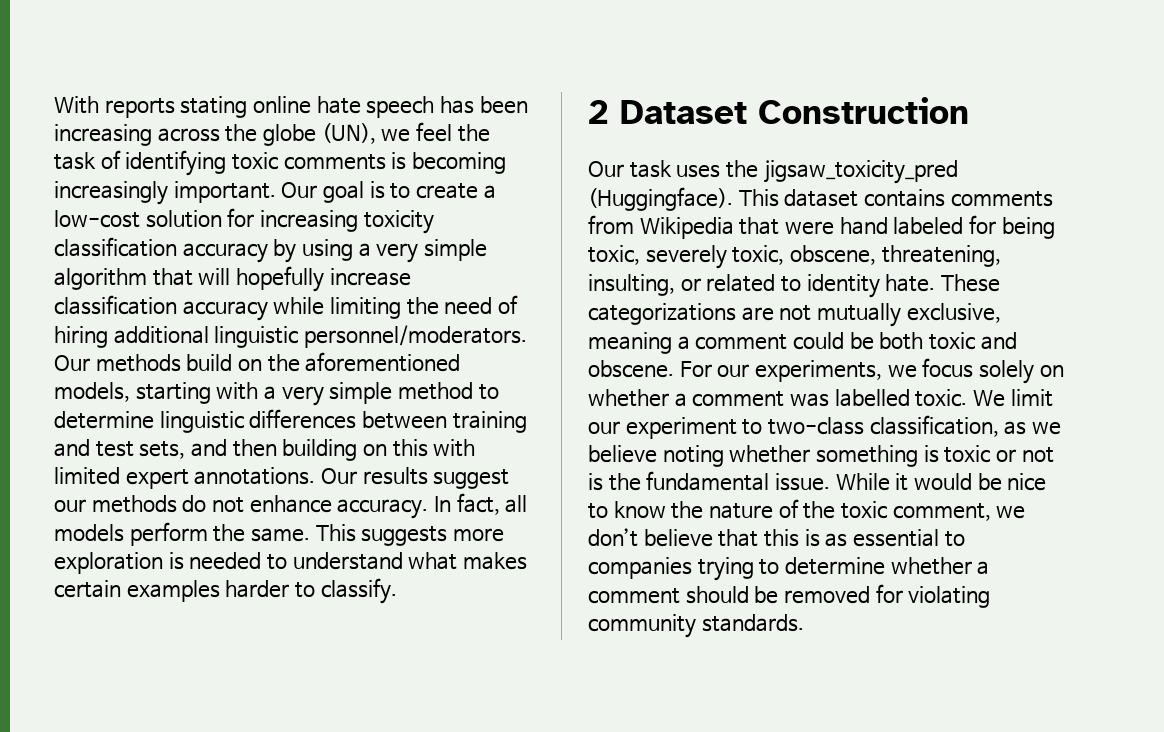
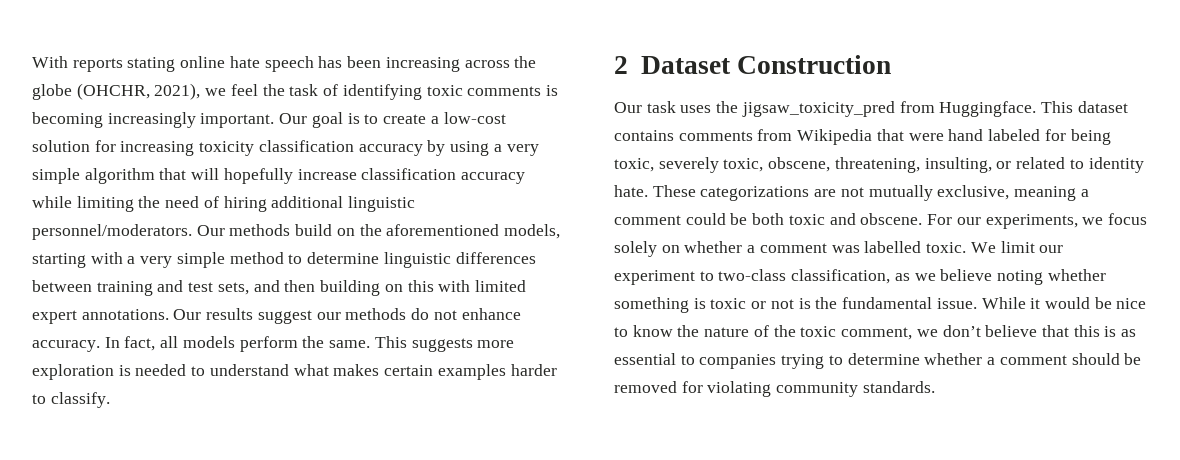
[321,123,376,144] (UN), -> [76,83,201,100] (OHCHR, 2021),
[588,187,733,211] (Huggingface). -> [899,101,1037,117] from Huggingface.

